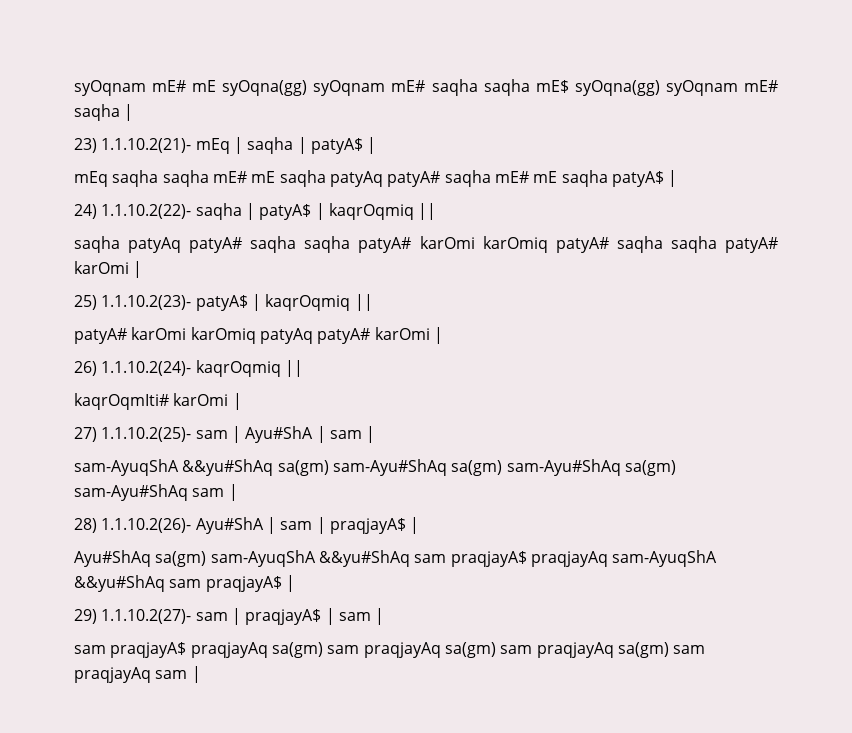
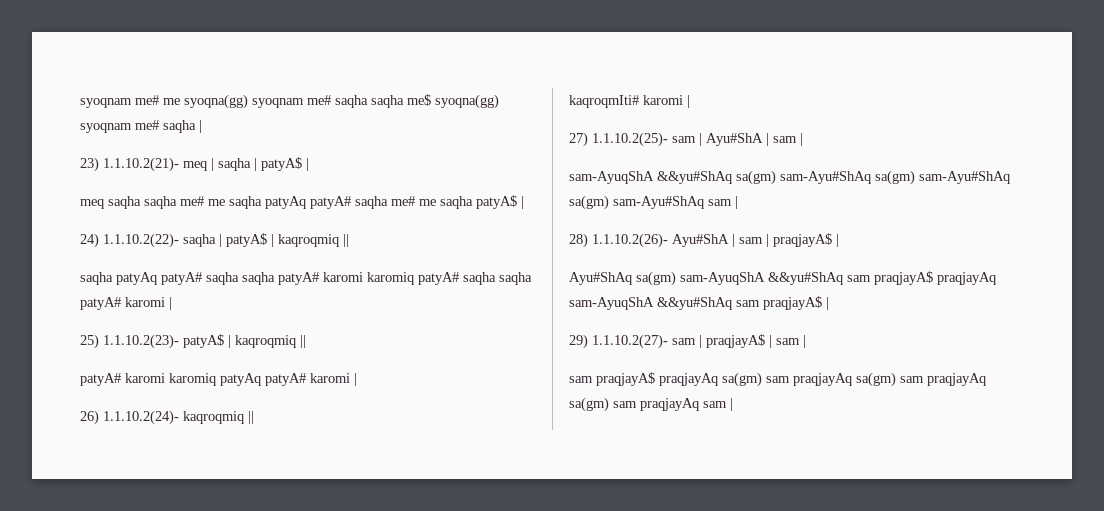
[74,79,778,96] syOqnam mE# mE syOqna(gg) syOqnam mE# saqha saqha mE$ syOqna(gg) syOqnam mE# -> [80,94,499,109] [80,120,159,133] syoqnam me# me syoqna(gg) syoqnam me# saqha saqha me$ syoqna(gg) syoqnam me#
[195,138,230,154] mEq -> [183,161,207,171] meq
[74,170,558,187] mEq saqha saqha mE# mE saqha patyAq patyA# saqha mE# mE -> [80,196,436,209] meq saqha saqha me# me saqha patyAq patyA# saqha me# me
[328,203,414,220] kaqrOqmiq -> [278,234,339,247] kaqroqmiq
[419,236,779,253] [74,261,129,274] karOmi karOmiq patyA# saqha saqha patyA# karOmi -> [323,272,532,285] [80,297,165,310] karomi karomiq patyA# saqha saqha patyA# karomi
[265,294,351,311] kaqrOqmiq -> [235,335,296,348] kaqroqmiq
[131,327,430,344] karOmi karOmiq patyAq patyA# karOmi -> [125,373,350,386] karomi karomiq patyAq patyA# karomi
[195,360,303,377] [74,393,229,410] kaqrOqmiq || // kaqrOqmIti# karOmi -> [183,411,254,424] [569,95,683,108] kaqroqmiq || // kaqroqmIti# karomi

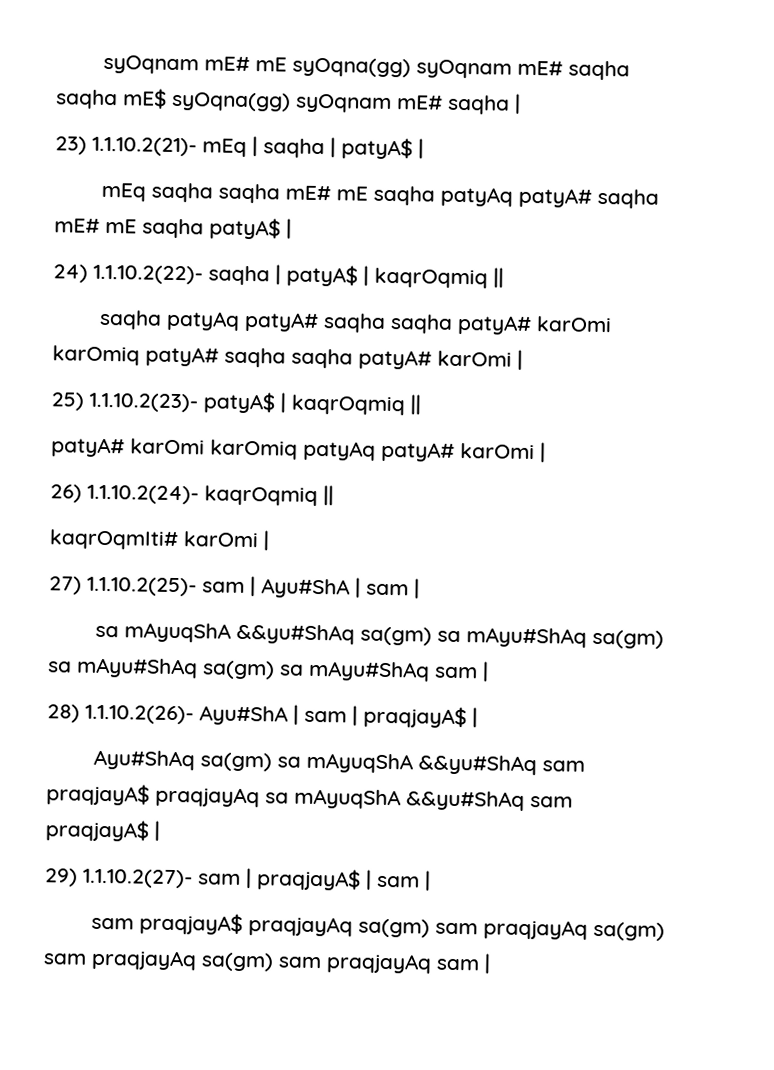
[80,94,499,109] [80,120,159,133] syoqnam me# me syoqna(gg) syoqnam me# saqha saqha me$ syoqna(gg) syoqnam me# -> [103,54,631,81] [55,88,443,114] syOqnam mE# mE syOqna(gg) syOqnam mE# saqha saqha mE$ syOqna(gg) syOqnam mE#
[183,161,207,171] meq -> [202,138,247,157] mEq
[80,196,436,209] meq saqha saqha me# me saqha patyAq patyA# saqha me# me -> [101,182,660,209] [54,218,137,234] mEq saqha saqha mE# mE saqha patyAq patyA# saqha mE# mE
[278,234,339,247] kaqroqmiq -> [374,267,488,289] kaqrOqmiq
[323,272,532,285] [80,297,165,310] karomi karomiq patyA# saqha saqha patyA# karomi -> [536,316,613,333] [52,345,512,370] karOmi karOmiq patyA# saqha saqha patyA# karOmi
[235,335,296,348] kaqroqmiq -> [291,394,405,416] kaqrOqmiq
[125,373,350,386] karomi karomiq patyAq patyA# karomi -> [130,438,535,462] karOmi karOmiq patyAq patyA# karOmi
[183,411,254,424] [569,95,683,108] kaqroqmiq || // kaqroqmIti# karomi -> [204,485,334,507] [49,529,259,551] kaqrOqmiq || // kaqrOqmIti# karOmi
[569,170,1010,185] [569,195,704,210] sam-AyuqShA &&yu#ShAq sa(gm) sam-Ayu#ShAq sa(gm) sam-Ayu#ShAq sa(gm) sam-Ayu#ShAq -> [95,622,665,649] [48,657,430,682] sa mAyuqShA &&yu#ShAq sa(gm) sa mAyu#ShAq sa(gm) sa mAyu#ShAq sa(gm) sa mAyu#ShAq
[680,272,765,285] sam-AyuqShA -> [277,752,415,774] sa mAyuqShA
[569,297,654,310] sam-AyuqShA -> [265,788,402,810] sa mAyuqShA

